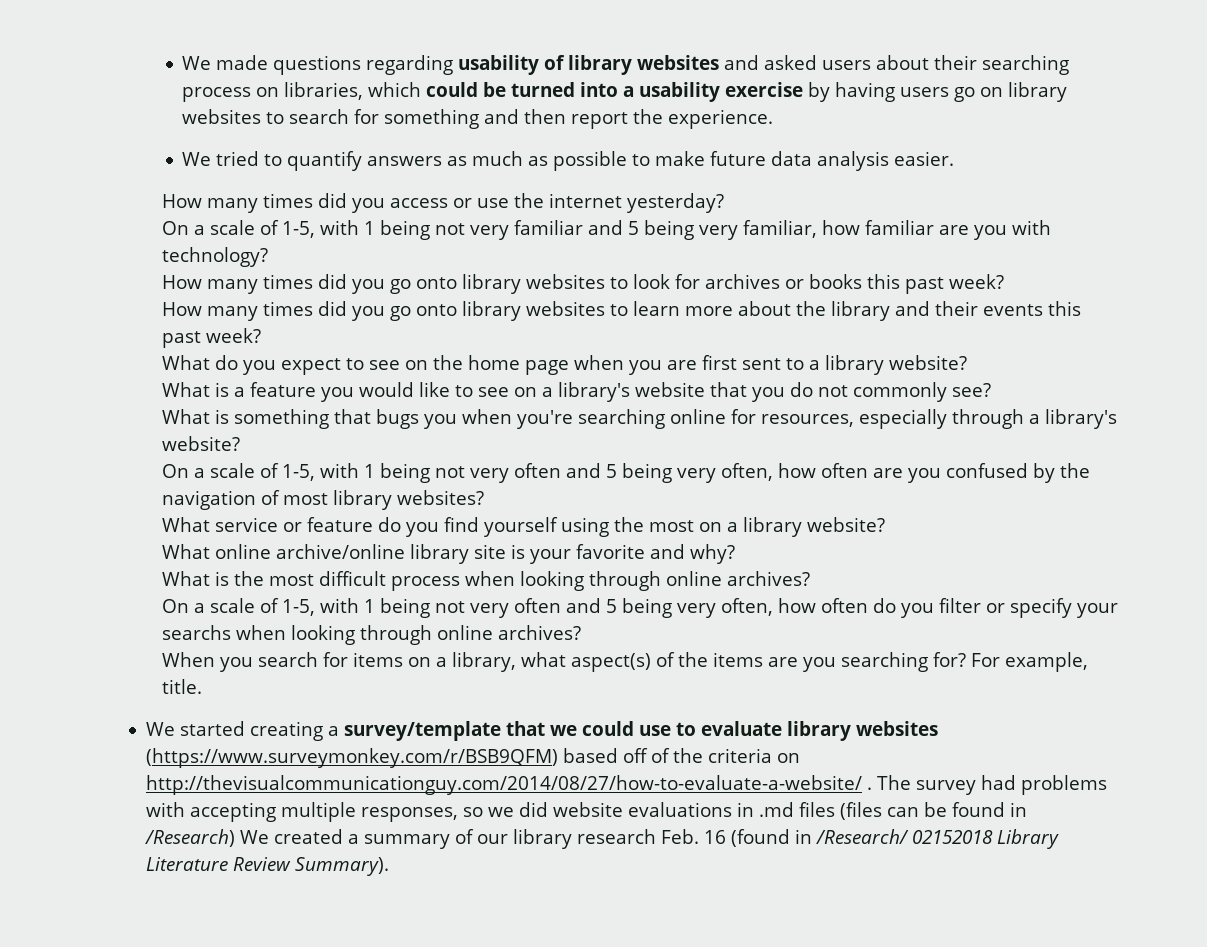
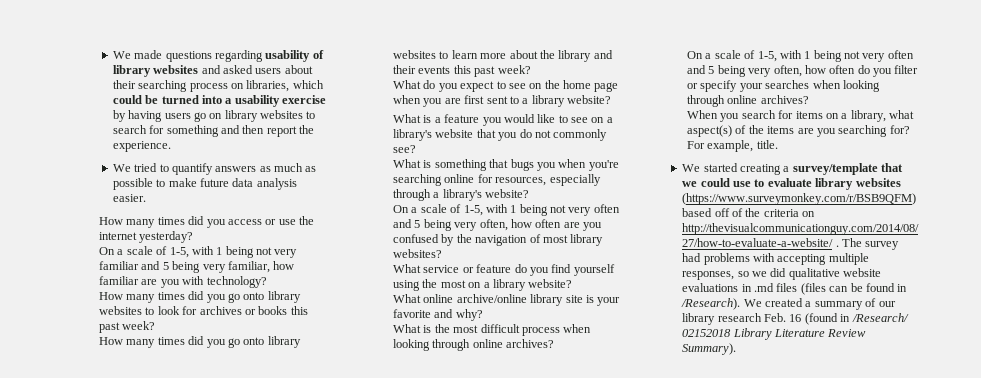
[161,625,231,640] searchs -> [765,80,810,89] searches
(548, 809) none -> [788,268,840,280] qualitative
[144,829,235,847] /Research) -> [681,298,741,310] /Research).

